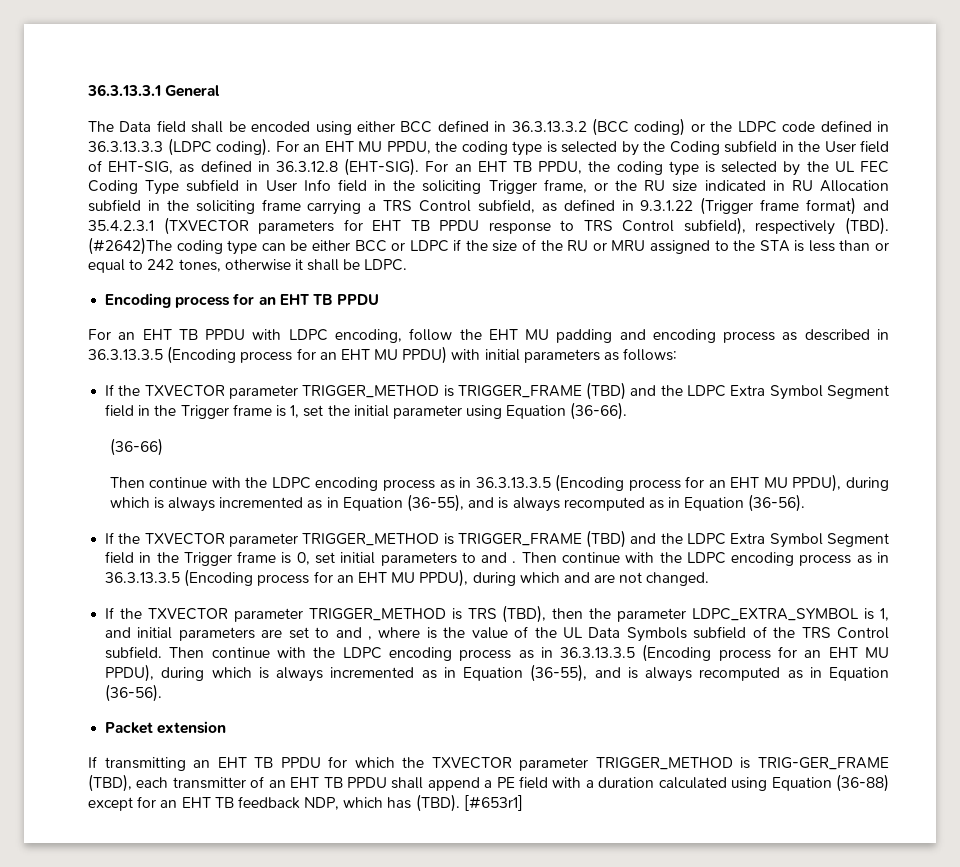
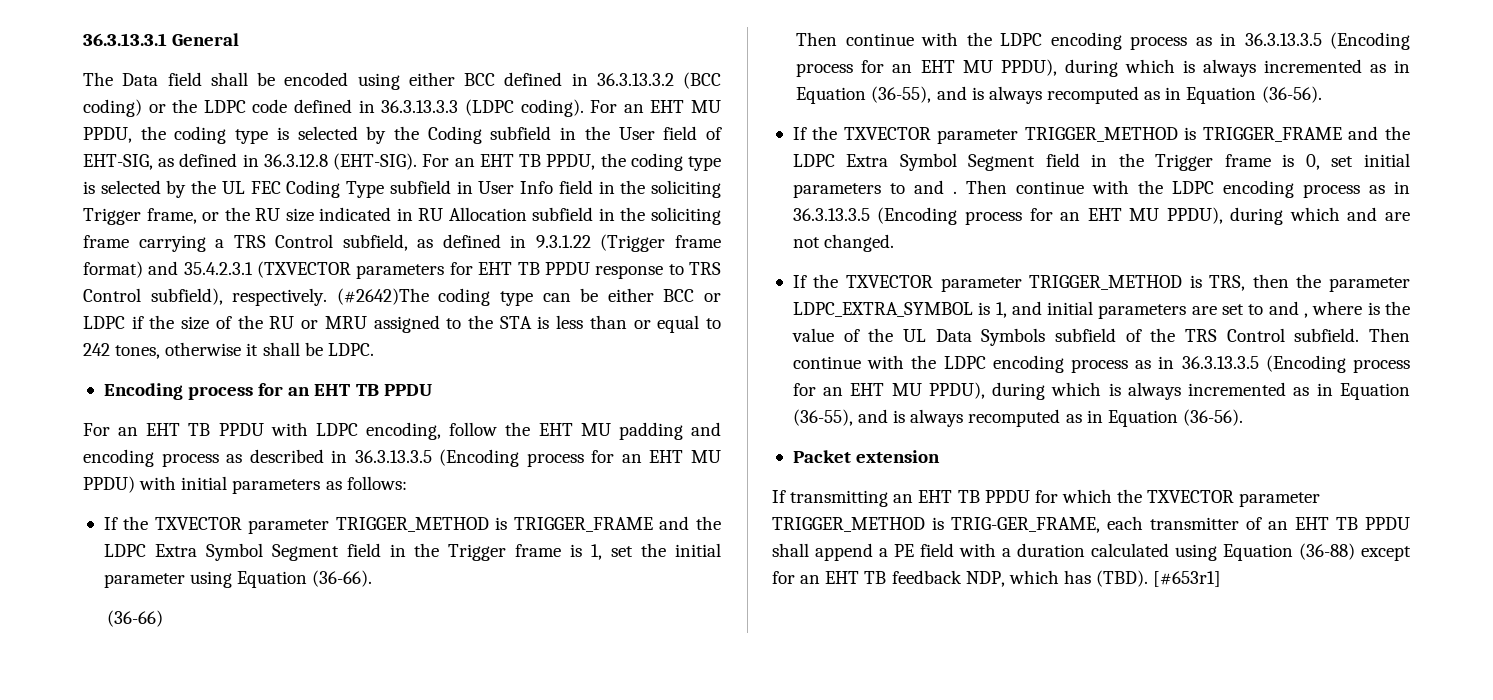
[755,217,890,235] respectively (TBD). -> [232,288,328,306] respectively.
[586,382,627,400] (TBD) -> (653, 524) none
[586,530,627,548] (TBD) -> (1342, 134) none
[467,605,547,623] TRS (TBD), -> [1209,275,1246,291] TRS,
[758,757,890,770] [88,774,132,792] TRIG-GER_FRAME (TBD), -> [951,517,1100,533] TRIG-GER_FRAME,

